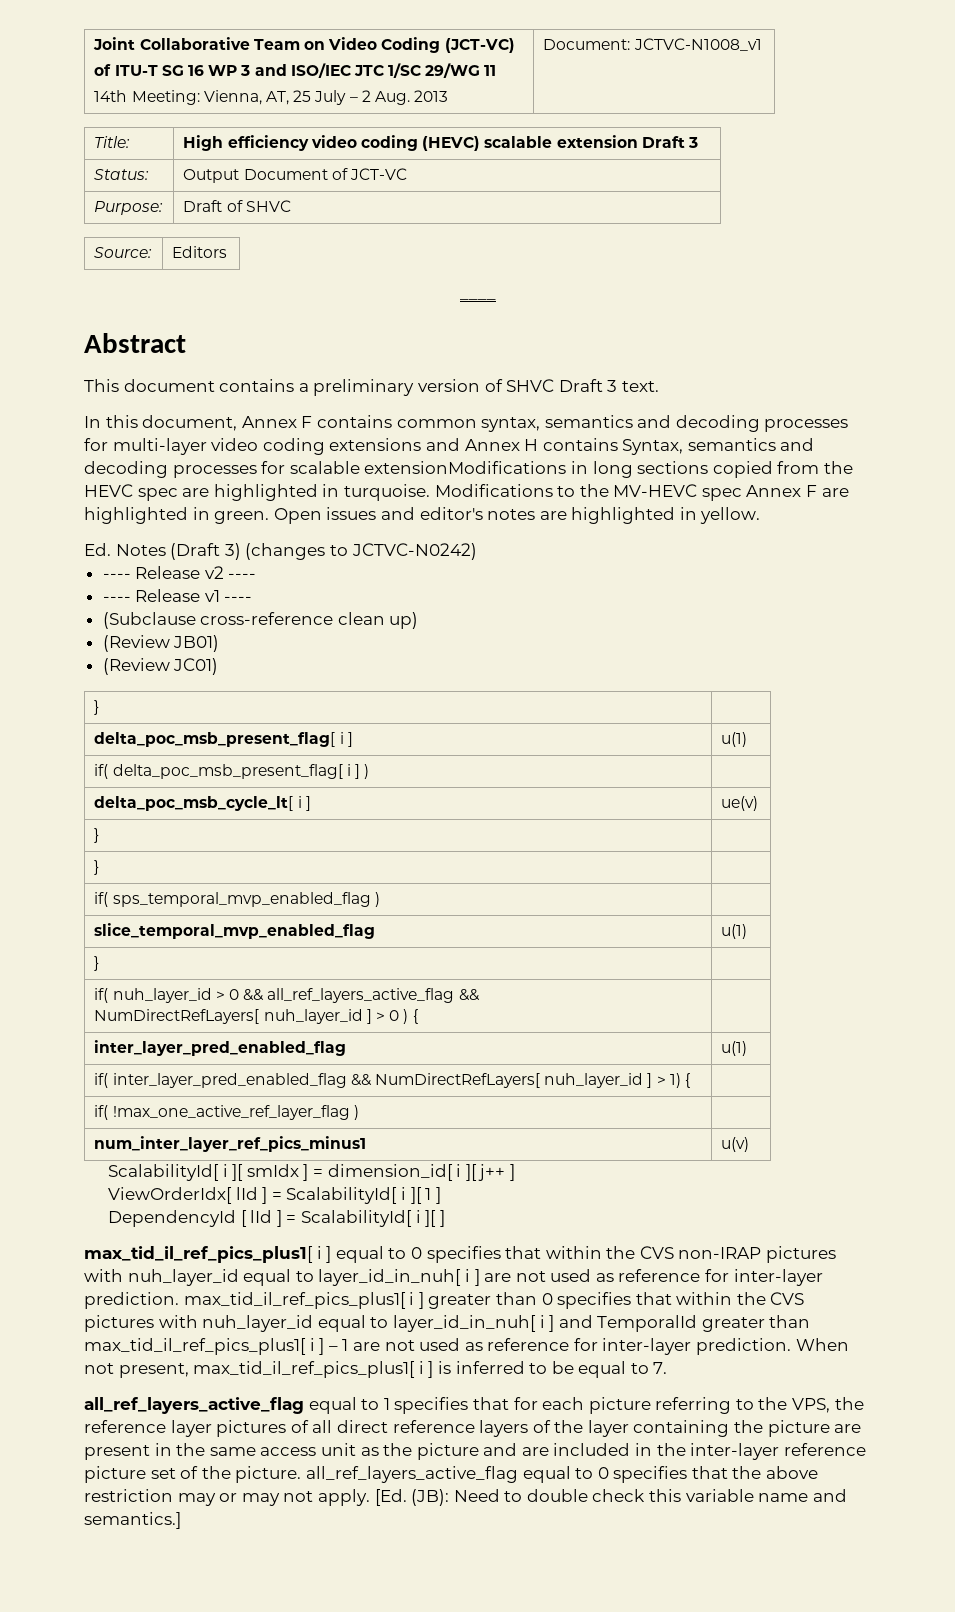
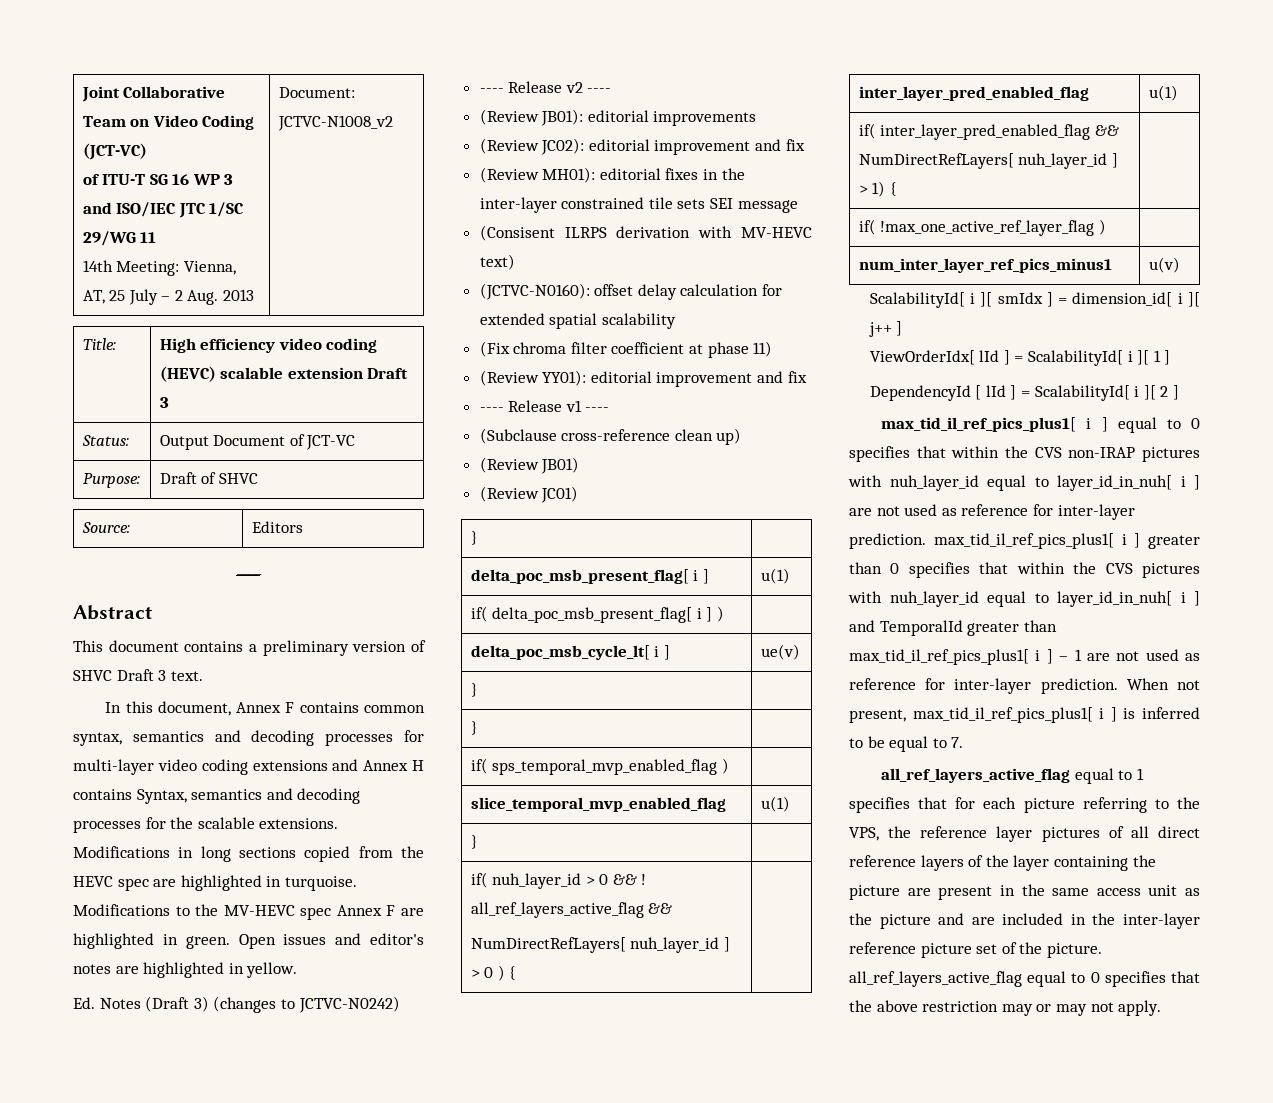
[633,38,762,51] JCTVC-N1008_v1 -> [277,115,393,131] JCTVC-N1008_v2
[289,461,567,474] scalable extensionModifications -> [170,817,339,829] [73,846,170,858] the scalable extensions. Modifications
(257, 576) none -> [479,109,757,126] [479,138,805,155] [479,167,745,183] [479,197,798,213] [479,225,812,241] [479,254,515,270] [479,283,783,300] [479,313,676,329] [479,341,773,358] [479,370,807,387] // (Review JB01): editorial improvements // (Review JC02): editorial improvement and fix // (Review MH01): editorial fixes in the inter-layer constrained tile sets SEI message // (Consisent ILRPS derivation with MV-HEVC text) // (JCTVC-N0160): offset delay calculation for extended spatial scalability // (Fix chroma filter coefficient at phase 11) // (Review YY01): editorial improvement and fix
(265, 995) none -> [641,874,647,885] !
(437, 1218) none -> [1160,386,1169,397] 2
[374,1489,847,1506] [84,1512,181,1529] [Ed. (JB): Need to double check this variable name and semantics.] -> (1162, 1008) none

